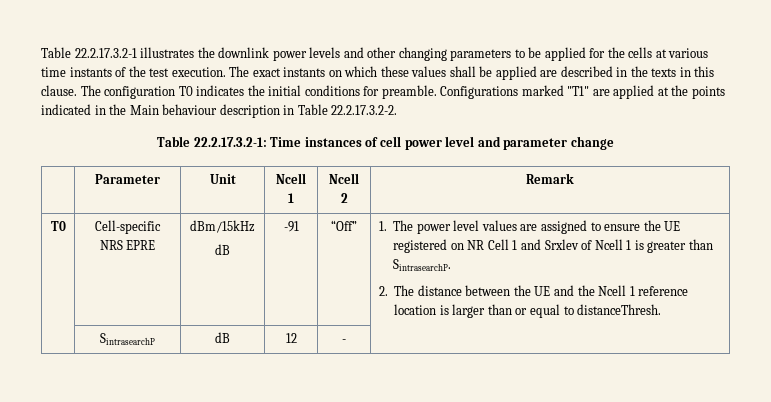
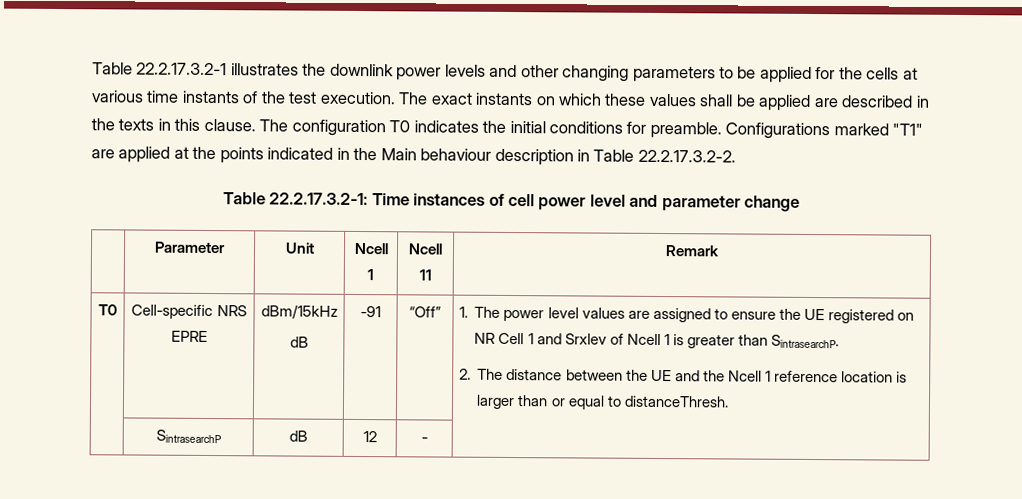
[340,193,348,203] 2 -> [418,269,432,281] 11

